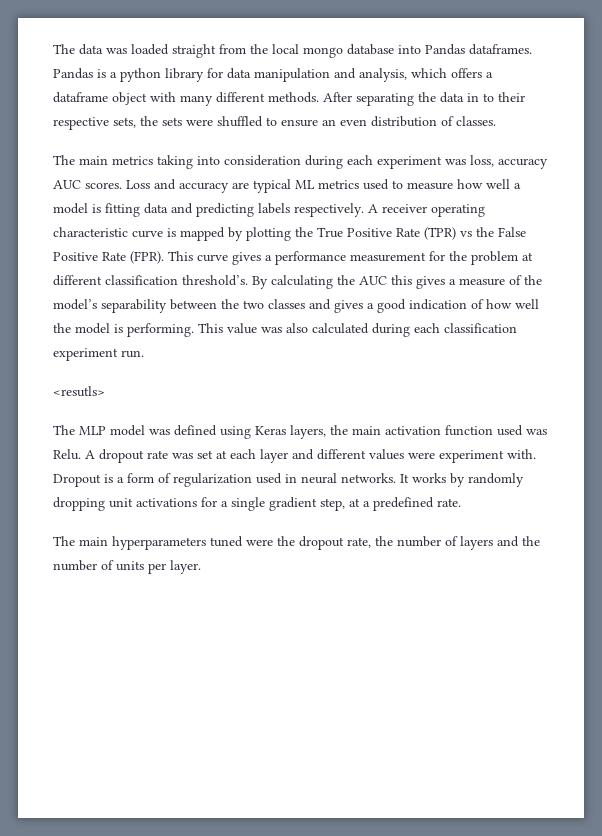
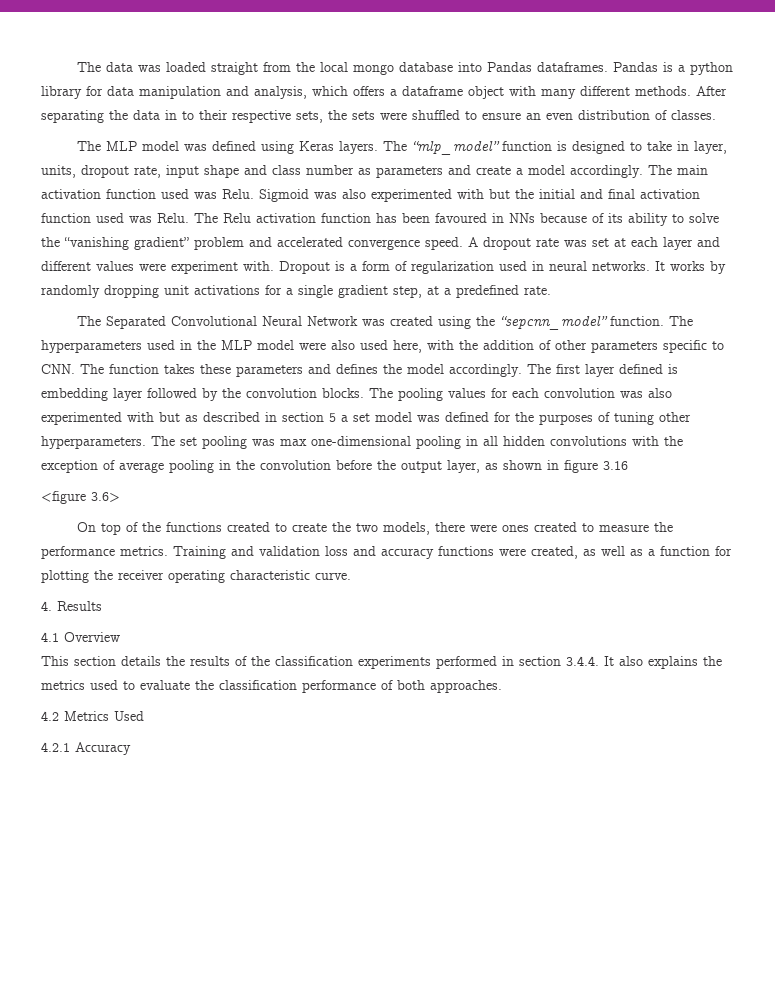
[53,155,548,169] [53,179,521,193] [53,203,485,217] [53,227,526,241] [53,251,533,265] [53,275,542,289] [53,299,539,313] [53,323,517,337] [53,348,144,361] [53,386,105,397] // The main metrics taking into consideration during each experiment was loss, accuracy AUC scores. Loss and accuracy are typical ML metrics used to measure how well a model is fitting data and predicting labels respectively. A receiver operating characteristic curve is mapped by plotting the True Positive Rate (TPR) vs the False Positive Rate (FPR). This curve gives a performance measurement for the problem at different classification threshold’s. By calculating the AUC this gives a measure of the model’s separability between the two classes and gives a good indication of how well the model is performing. This value was also calculated during each classification experiment run. // <resutls> -> (716, 115) none
[290,425,348,439] layers, the -> [338,141,727,155] [41,165,672,178] layers. The “mlp_model” function is designed to take in layer, units, dropout rate, input shape and class number as parameters and create a model accordingly. The
(81, 454) none -> [259,189,700,202] [41,213,719,226] [41,237,463,250] Sigmoid was also experimented with but the initial and final activation function used was Relu. The Relu activation function has been favoured in NNs because of its ability to solve the “vanishing gradient” problem and accelerated convergence speed.
[79,536,540,550] [53,560,201,574] main hyperparameters tuned were the dropout rate, the number of layers and the number of units per layer. -> [105,316,693,330] [41,340,724,353] [41,364,678,377] [41,388,672,401] [41,412,691,425] [41,436,683,449] [41,460,628,473] [41,491,120,504] [76,522,673,535] [41,546,732,559] [41,570,351,583] [41,601,102,611] [41,632,120,642] [41,656,722,669] [41,680,502,693] [41,711,144,721] [41,742,131,755] Separated Convolutional Neural Network was created using the “sepcnn_model” function. The hyperparameters used in the MLP model were also used here, with the addition of other parameters specific to CNN. The function takes these parameters and defines the model accordingly. The first layer defined is embedding layer followed by the convolution blocks. The pooling values for each convolution was also experimented with but as described in section 5 a set model was defined for the purposes of tuning other hyperparameters. The set pooling was max one-dimensional pooling in all hidden convolutions with the exception of average pooling in the convolution before the output layer, as shown in figure 3.16 // <figure 3.6> // On top of the functions created to create the two models, there were ones created to measure the performance metrics. Training and validation loss and accuracy functions were created, as well as a function for plotting the receiver operating characteristic curve. // 4. Results // 4.1 Overview // This section details the results of the classification experiments performed in section 3.4.4. It also explains the metrics used to evaluate the classification performance of both approaches. // 4.2 Metrics Used // 4.2.1 Accuracy

